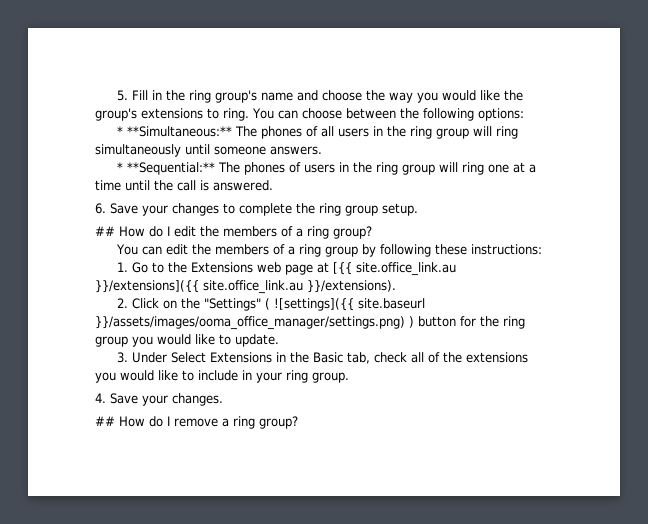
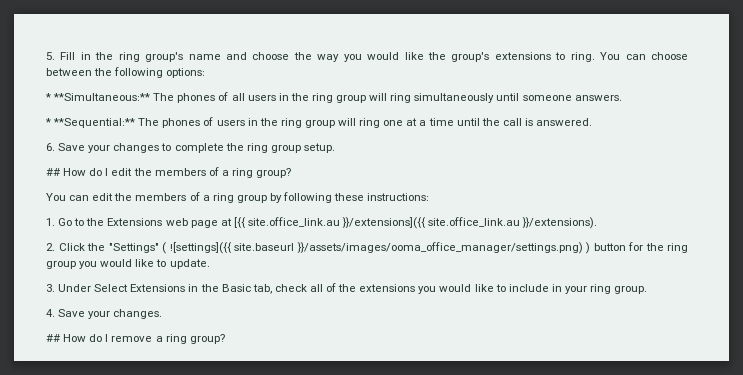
[163,300,178,309] on -> (85, 247) none

